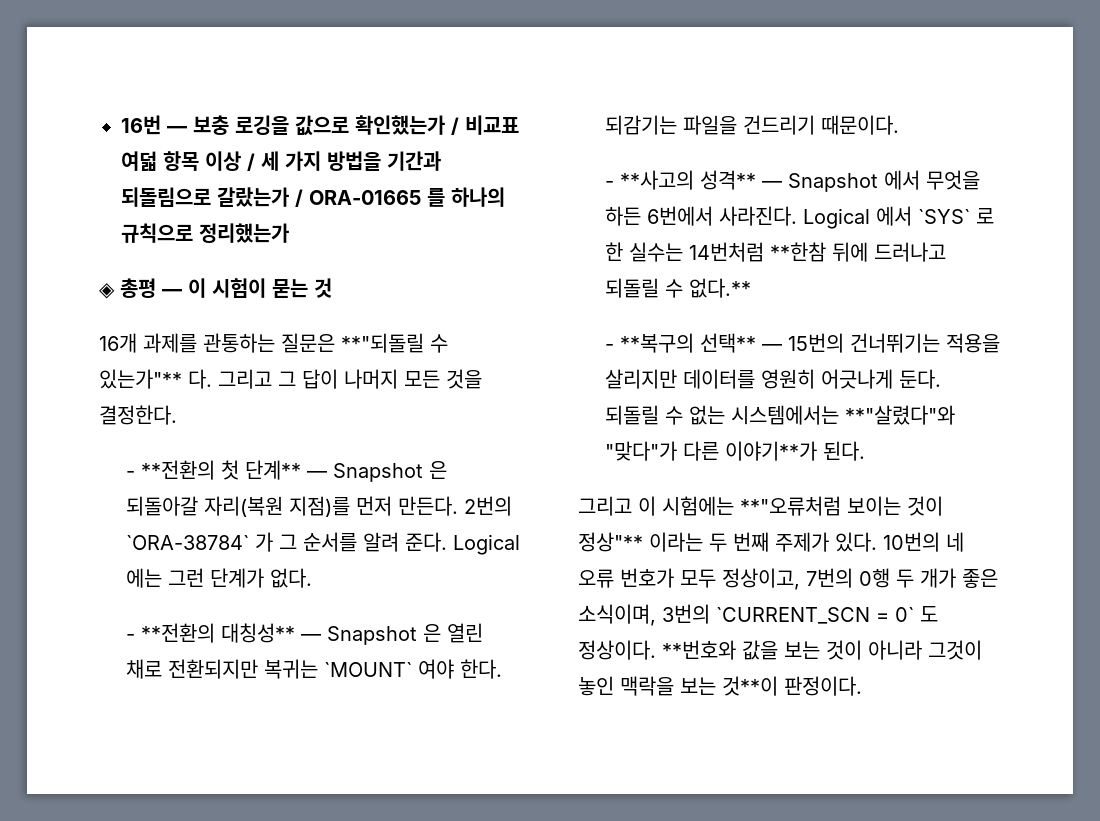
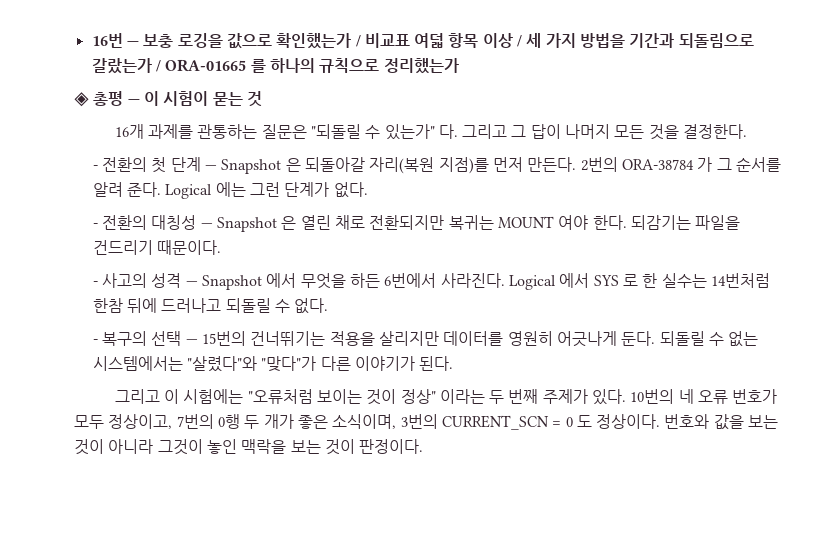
[341,333,448,353] [99,369,182,389] **"되돌릴 수 있는가"** -> [310,124,435,140] "되돌릴 수 있는가"
[141,460,302,480] **전환의 첫 단계** -> [102,157,201,173] 전환의 첫 단계
[126,535,250,550] `ORA-38784` -> [622,159,695,170] ORA-38784
[141,623,296,643] **전환의 대칭성** -> [102,215,197,230] 전환의 대칭성
[324,662,413,677] `MOUNT` -> [498,216,555,228] MOUNT
[620,170,757,190] **사고의 성격** -> [102,273,182,288] 사고의 성격
[918,209,971,224] `SYS` -> [593,275,619,286] SYS
[770,242,827,262] **한참 -> [92,298,123,313] 한참
[689,278,752,298] [605,333,757,353] 없다.** // - **복구의 선택** -> [294,298,329,314] [92,331,182,346] 없다. // - 복구의 선택
[845,405,956,425] **"살렸다"와 -> [187,356,258,372] "살렸다"와
[725,441,818,461] 이야기**가 -> [355,356,416,371] 이야기가
[740,496,841,516] **"오류처럼 -> [247,389,313,404] "오류처럼
[578,532,643,552] 정상"** -> [400,389,436,404] 정상"
[716,607,914,624] `CURRENT_SCN = 0` -> [441,415,573,430] CURRENT_SCN = 0
[662,640,736,660] **번호와 -> [664,414,710,429] 번호와
[722,676,778,696] 것**이 -> [324,439,355,455] 것이

